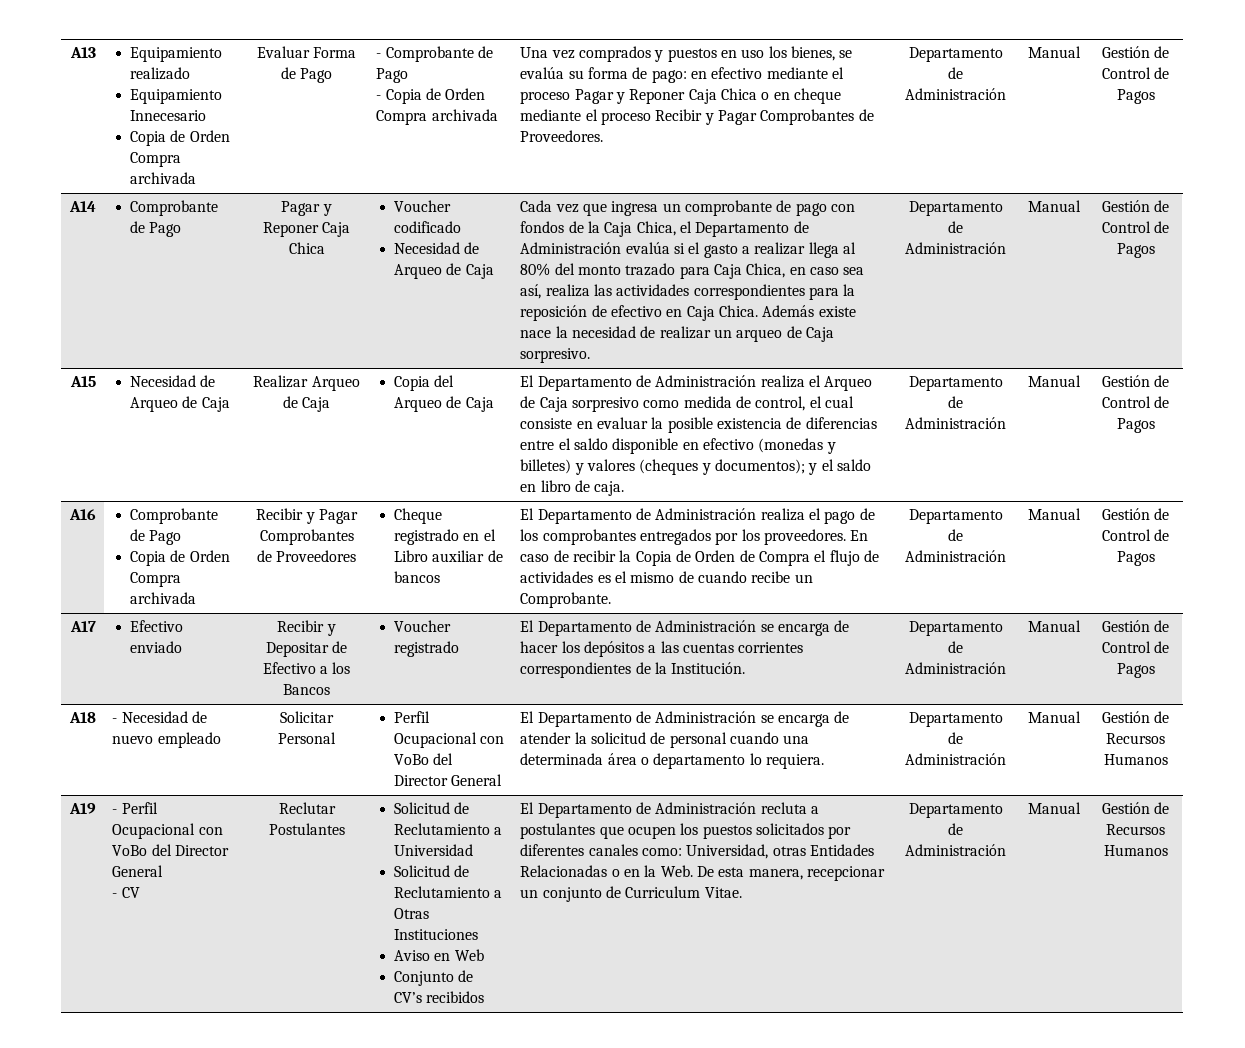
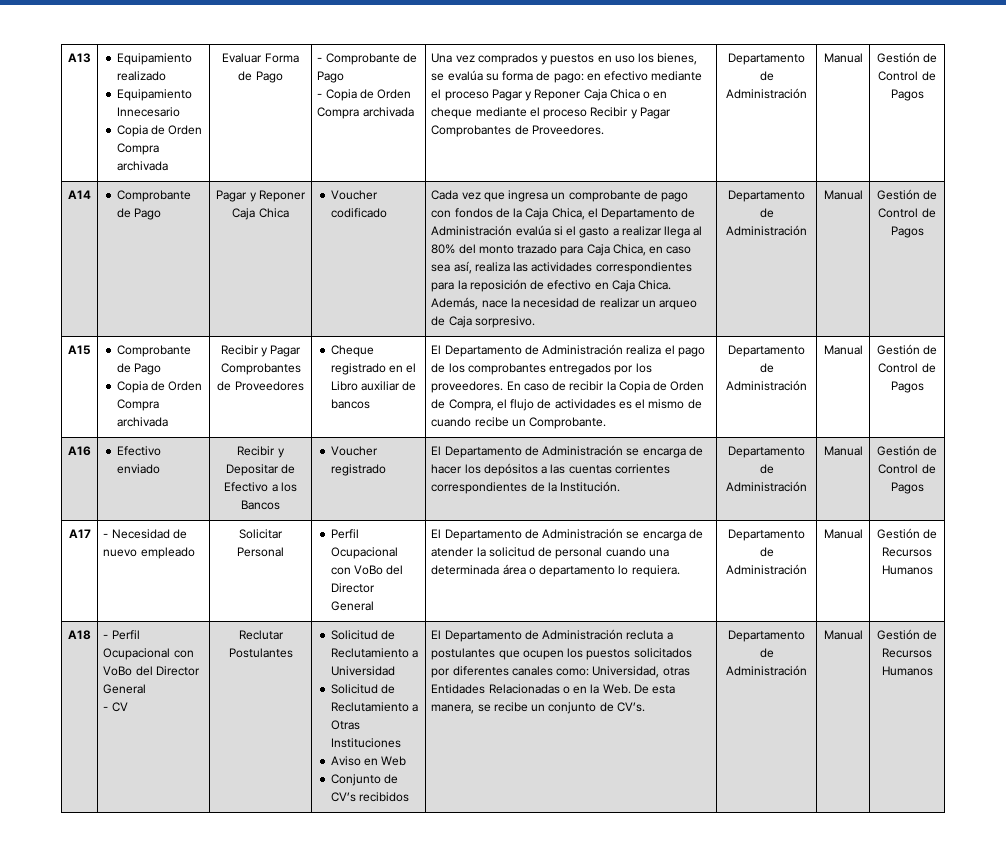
[394,242,480,254] [394,263,494,279] // Necesidad de Arqueo de Caja -> (387, 213) none
[762,305,856,317] Además existe -> [431,297,479,310] Además,
[130,375,216,387] [130,396,230,412] [253,375,360,391] [282,396,331,412] [394,375,455,391] [394,396,494,412] [520,375,873,391] [520,396,855,412] [520,417,877,433] [520,438,836,454] [520,459,872,475] [520,480,625,496] [908,376,1003,391] [948,396,963,408] [905,417,1006,429] [1027,375,1081,387] [1101,375,1170,387] [1101,396,1170,408] [1116,418,1155,433] [69,509,96,520] | Necesidad de Arqueo de Caja | Realizar Arqueo de Caja | Copia del Arqueo de Caja | El Departamento de Administración realiza el Arqueo de Caja sorpresivo como medida de control, el cual consiste en evaluar la posible existencia de diferencias entre el saldo disponible en efectivo (monedas y billetes) y valores (cheques y documentos); y el saldo en libro de caja. | Departamento de Administración | Manual | Gestión de Control de Pagos // A16 -> (91, 350) none
[759,551,811,566] Compra -> [448,399,494,411] Compra,
[69,621,96,632] A17 -> [68,446,91,456] A16
[69,712,96,723] A18 -> [68,529,91,538] A17
[69,803,96,814] A19 -> [68,630,91,640] A18
[807,866,886,881] recepcionar -> [477,702,528,712] se recibe
[625,886,742,898] Curriculum Vitae. -> [616,702,645,712] CV’s.

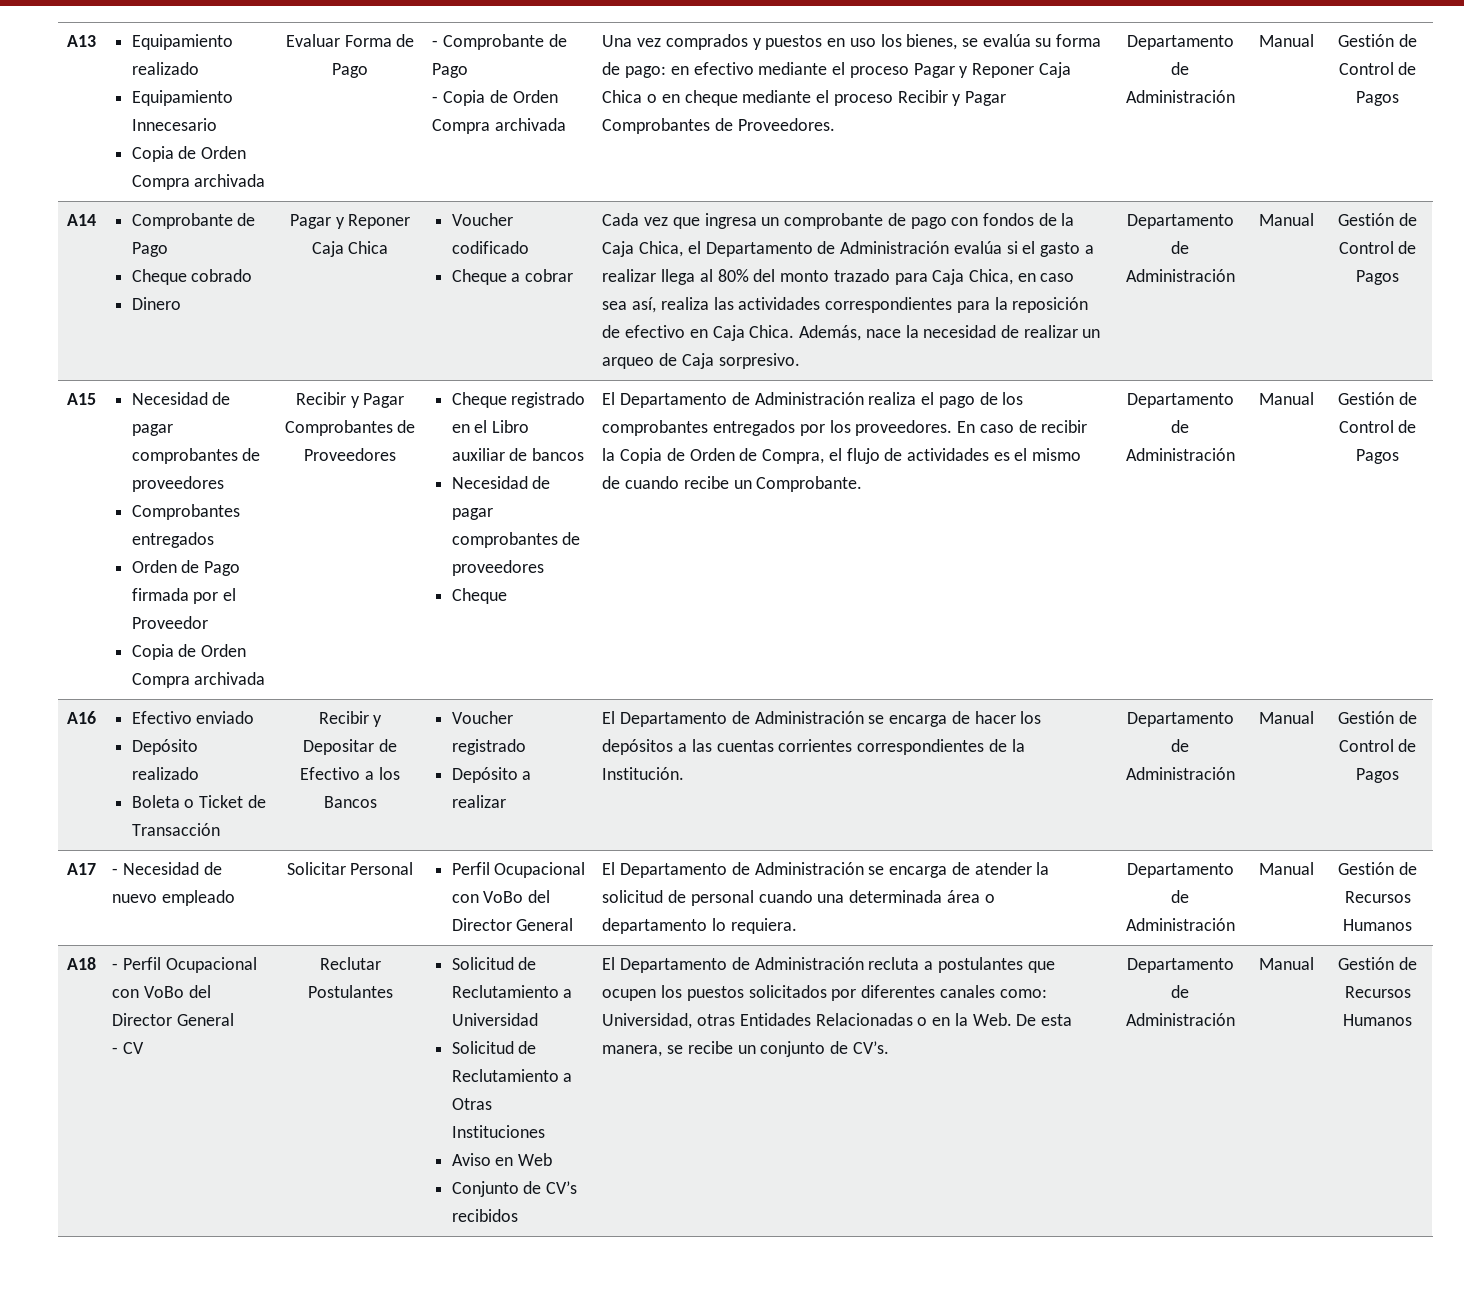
(161, 214) none -> [131,269,253,285] [131,297,181,310] // Cheque cobrado // Dinero
(387, 213) none -> [451,269,574,285] // Cheque a cobrar
[116,345,191,357] [116,363,161,375] Comprobante de Pago -> [131,392,231,405] [131,424,173,436] [131,448,261,464] [131,476,224,492] [131,504,240,520] [131,532,214,548] [131,560,241,576] [131,588,237,604] [131,616,208,629] Necesidad de pagar comprobantes de proveedores // Comprobantes entregados // Orden de Pago firmada por el Proveedor
(370, 404) none -> [451,476,551,489] [451,508,493,520] [451,532,581,548] [451,560,544,576] [451,588,507,604] // Necesidad de pagar comprobantes de proveedores // Cheque
(160, 469) none -> [131,739,198,755] [131,767,199,780] [131,795,266,808] [131,823,220,836] // Depósito realizado // Boleta o Ticket de Transacción
(386, 470) none -> [451,767,532,783] [451,795,506,808] // Depósito a realizar

